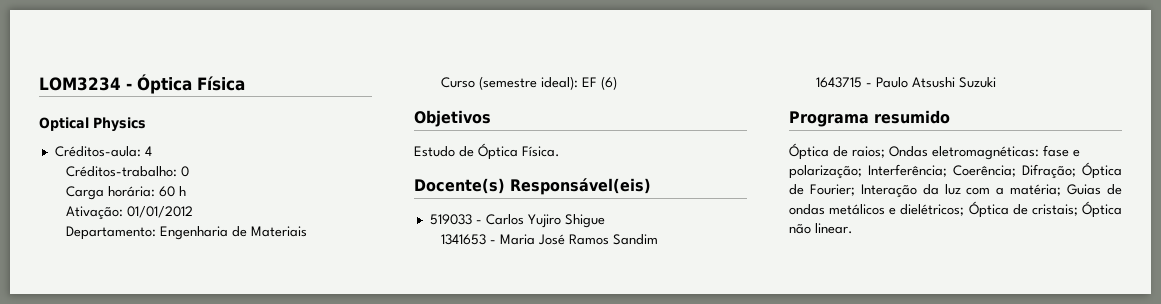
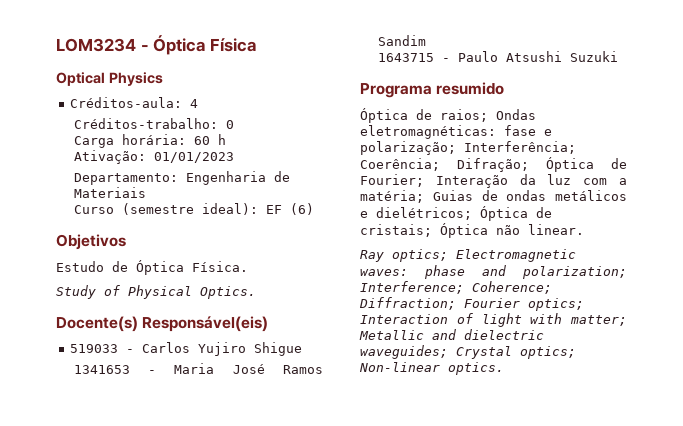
[126,206,193,218] 01/01/2012 -> [153,152,234,163] 01/01/2023
(560, 151) none -> [56,285,256,299] // Study of Physical Optics.
(853, 228) none -> [360,249,576,262] [360,265,627,279] [360,281,552,294] [359,297,584,311] [360,313,627,327] [359,329,544,340] [360,345,576,359] [359,362,504,375] // Ray optics; Electromagnetic waves: phase and polarization; Interference; Coherence; Diffraction; Fourier optics; Interaction of light with matter; Metallic and dielectric waveguides; Crystal optics; Non-linear optics.

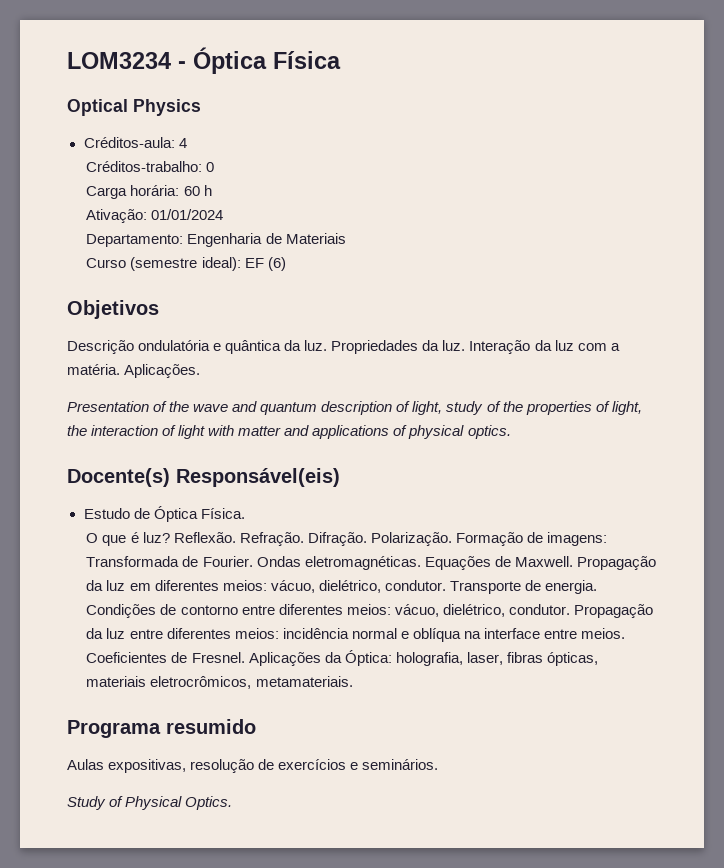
[153,152,234,163] 01/01/2023 -> [151,209,224,220] 01/01/2024
[56,260,248,275] [56,285,256,299] [56,316,269,332] [70,342,303,356] [73,363,323,374] [377,35,426,46] [377,51,618,62] [360,82,505,98] [360,108,536,123] [360,125,552,139] [360,141,576,155] [360,157,627,172] [360,174,627,188] [360,190,627,203] [360,206,552,221] [360,223,584,238] [360,249,576,262] [360,265,627,279] [360,281,552,294] [359,297,584,311] [360,313,627,327] [359,329,544,340] [360,345,576,359] [359,362,504,375] Estudo de Óptica Física. // Study of Physical Optics. // Docente(s) Responsável(eis) // 519033 - Carlos Yujiro Shigue // 1341653 - Maria José Ramos Sandim // 1643715 - Paulo Atsushi Suzuki // Programa resumido // Óptica de raios; Ondas eletromagnéticas: fase e polarização; Interferência; Coerência; Difração; Óptica de Fourier; Interação da luz com a matéria; Guias de ondas metálicos e dielétricos; Óptica de cristais; Óptica não linear. // Ray optics; Electromagnetic waves: phase and polarization; Interference; Coherence; Diffraction; Fourier optics; Interaction of light with matter; Metallic and dielectric waveguides; Crystal optics; Non-linear optics. -> [67,340,620,354] [67,364,201,378] [67,401,642,415] [67,425,511,439] [67,468,340,487] [83,506,245,522] [86,532,607,546] [86,556,656,570] [86,580,597,594] [86,604,653,618] [86,628,626,642] [86,650,598,666] [86,676,353,689] [67,719,256,738] [67,759,439,773] [67,796,233,810] Descrição ondulatória e quântica da luz. Propriedades da luz. Interação da luz com a matéria. Aplicações. // Presentation of the wave and quantum description of light, study of the properties of light, the interaction of light with matter and applications of physical optics. // Docente(s) Responsável(eis) // Estudo de Óptica Física. // O que é luz? Reflexão. Refração. Difração. Polarização. Formação de imagens: Transformada de Fourier. Ondas eletromagnéticas. Equações de Maxwell. Propagação da luz em diferentes meios: vácuo, dielétrico, condutor. Transporte de energia. Condições de contorno entre diferentes meios: vácuo, dielétrico, condutor. Propagação da luz entre diferentes meios: incidência normal e oblíqua na interface entre meios. Coeficientes de Fresnel. Aplicações da Óptica: holografia, laser, fibras ópticas, materiais eletrocrômicos, metamateriais. // Programa resumido // Aulas expositivas, resolução de exercícios e seminários. // Study of Physical Optics.

